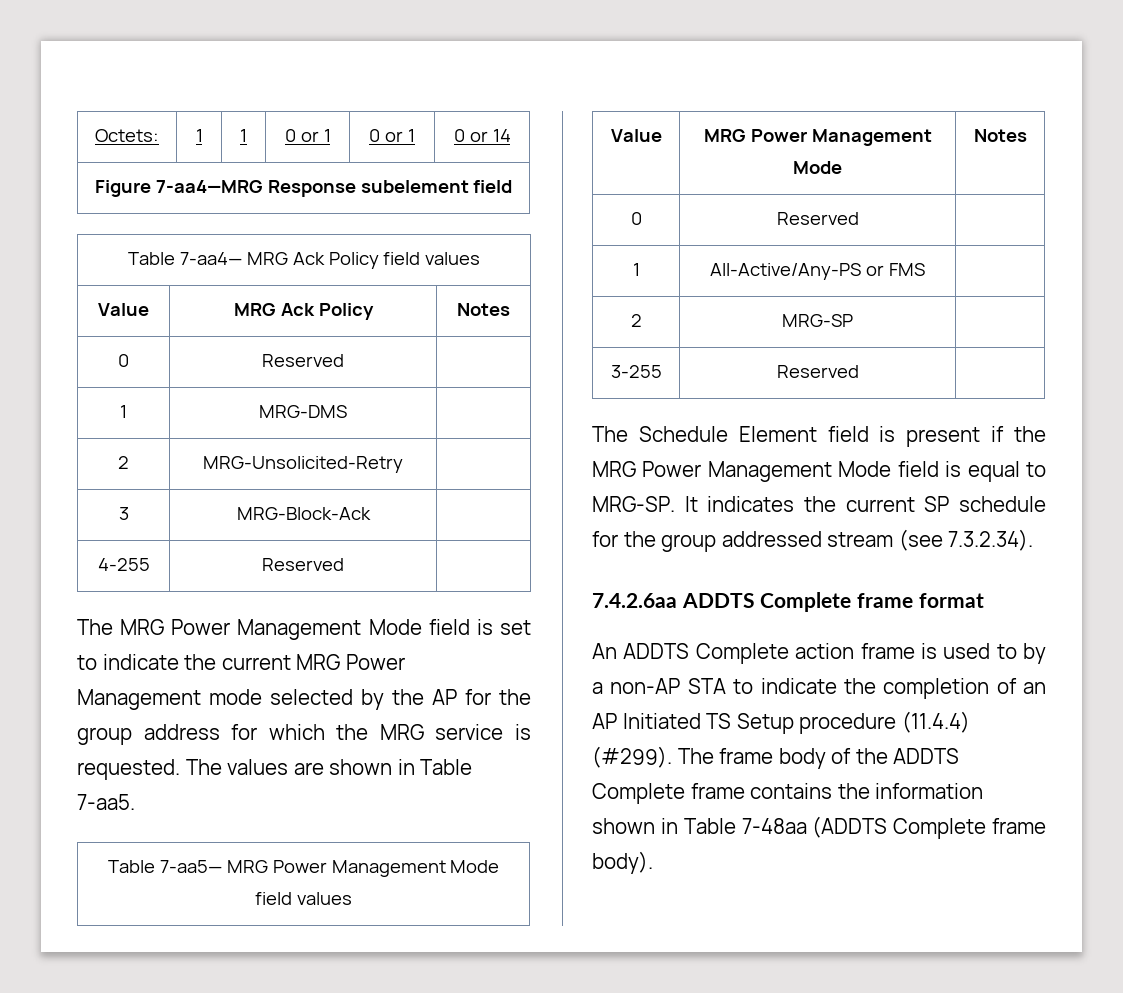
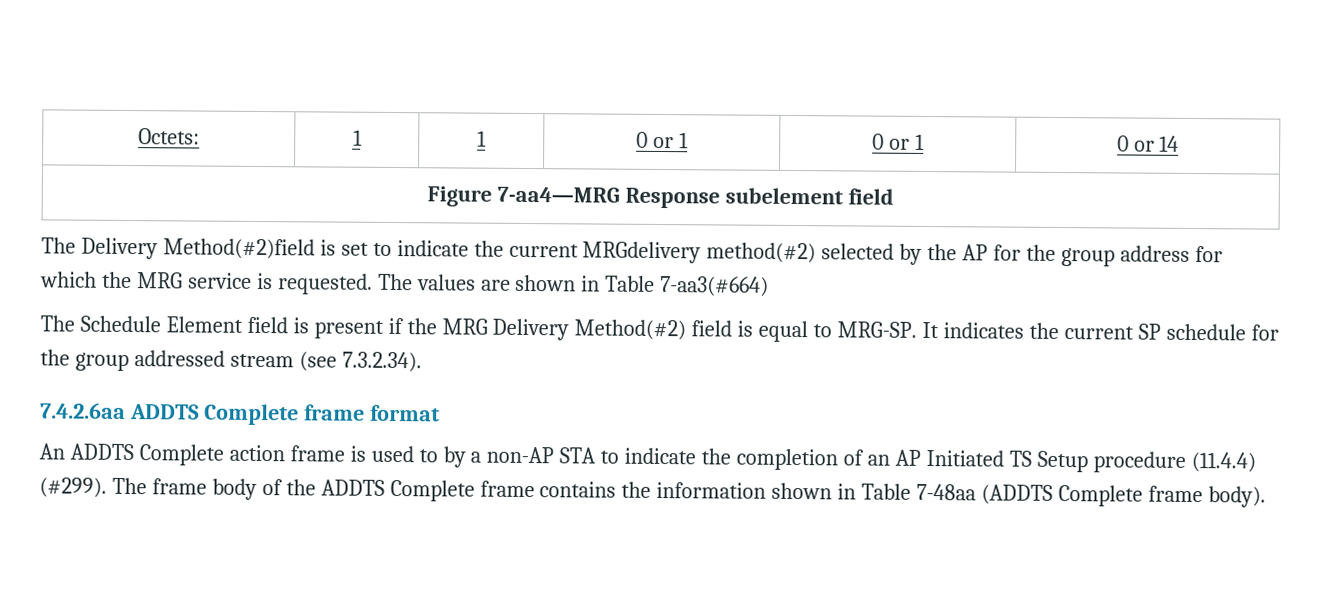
[127,252,481,269] [98,303,149,316] [233,303,374,320] [457,303,510,316] [118,354,129,367] [262,354,344,367] [120,405,127,418] [259,405,347,418] [118,456,129,469] [203,456,403,473] [118,507,129,520] [236,507,371,520] [97,558,150,571] [262,558,344,571] [77,619,470,640] // Table 7-aa4— MRG Ack Policy field values // Value | MRG Ack Policy | Notes // 0 | Reserved | // 1 | MRG-DMS | // 2 | MRG-Unsolicited-Retry | // 3 | MRG-Block-Ack | // 4-255 | Reserved | // The MRG Power Management Mode field -> [41,237,315,260] // The Delivery Method(#2)field
[296,654,405,670] [77,689,262,710] MRG Power Management mode -> [582,241,817,264] MRGdelivery method(#2)
[77,794,135,810] [107,860,500,877] [255,892,352,905] [610,129,662,142] [703,129,932,146] [793,161,842,174] [973,129,1027,142] [630,212,642,225] [776,212,859,225] [632,263,640,276] [710,263,925,280] [630,314,642,327] [782,314,853,327] [610,365,662,378] [776,365,859,378] 7-aa5. // Table 7-aa5— MRG Power Management Mode field values // Value | MRG Power Management Mode | Notes // 0 | Reserved | // 1 | All-Active/Any-PS or FMS | // 2 | MRG-SP | // 3-255 | Reserved | -> [660,276,770,297] 7-aa3(#664)
[642,461,892,482] Power Management Mode -> [492,318,687,341] Delivery Method(#2)

